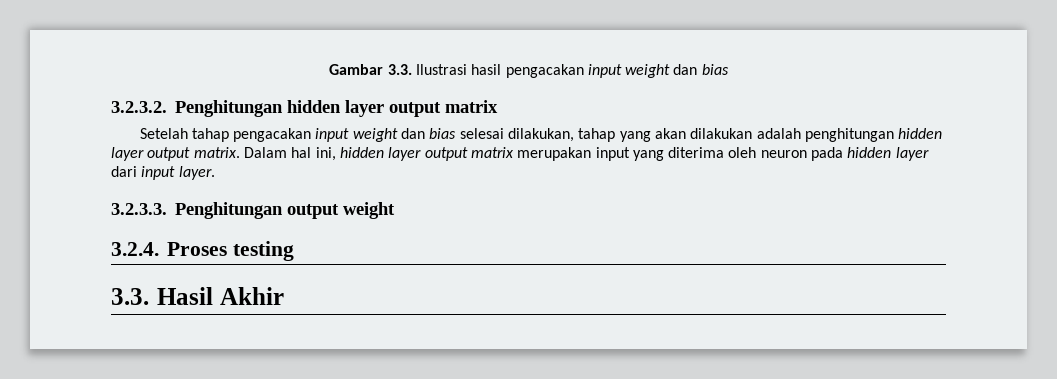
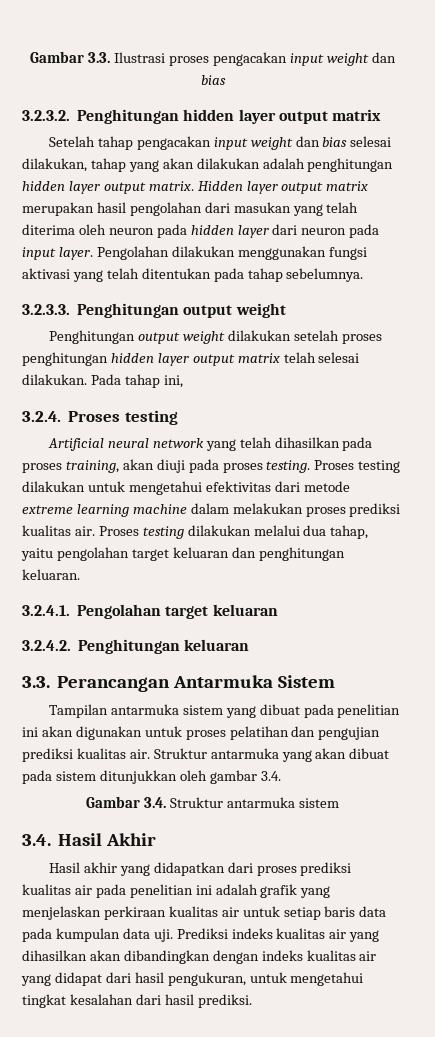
[471,64,502,75] hasil -> [169,56,210,66] proses
[243,147,664,161] Dalam hal ini, hidden layer output matrix merupakan input yang -> [197,181,369,194] [22,202,359,216] Hidden layer output matrix merupakan hasil pengolahan dari masukan yang telah
(137, 171) none -> [301,224,380,238] neuron pada
[111,202,395,219] [111,241,294,261] [111,287,284,305] // 3.2.3.3. Penghitungan output weight // 3.2.4. Proses testing // 3.3. Hasil Akhir -> [96,246,367,260] [22,268,364,282] [22,303,286,318] [48,330,382,344] [22,352,360,366] [22,374,183,388] [22,410,178,425] [47,437,373,451] [22,459,401,473] [22,481,350,495] [22,503,401,517] [22,525,369,539] [21,547,345,561] [22,569,80,580] [22,604,278,619] [22,639,250,654] [22,675,336,692] [48,704,401,718] [22,726,381,740] [22,748,390,762] [22,770,281,784] [86,796,339,808] [22,833,157,846] [48,862,352,876] [22,884,331,898] [22,906,387,920] [22,928,380,942] [22,950,377,964] [21,972,364,986] [22,994,252,1008] Pengolahan dilakukan menggunakan fungsi aktivasi yang telah ditentukan pada tahap sebelumnya. // 3.2.3.3. Penghitungan output weight // Penghitungan output weight dilakukan setelah proses penghitungan hidden layer output matrix telah selesai dilakukan. Pada tahap ini, // 3.2.4. Proses testing // Artificial neural network yang telah dihasilkan pada proses training, akan diuji pada proses testing. Proses testing dilakukan untuk mengetahui efektivitas dari metode extreme learning machine dalam melakukan proses prediksi kualitas air. Proses testing dilakukan melalui dua tahap, yaitu pengolahan target keluaran dan penghitungan keluaran. // 3.2.4.1. Pengolahan target keluaran // 3.2.4.2. Penghitungan keluaran // 3.3. Perancangan Antarmuka Sistem // Tampilan antarmuka sistem yang dibuat pada penelitian ini akan digunakan untuk proses pelatihan dan pengujian prediksi kualitas air. Struktur antarmuka yang akan dibuat pada sistem ditunjukkan oleh gambar 3.4. // Gambar 3.4. Struktur antarmuka sistem // 3.4. Hasil Akhir // Hasil akhir yang didapatkan dari proses prediksi kualitas air pada penelitian ini adalah grafik yang menjelaskan perkiraan kualitas air untuk setiap baris data pada kumpulan data uji. Prediksi indeks kualitas air yang dihasilkan akan dibandingkan dengan indeks kualitas air yang didapat dari hasil pengukuran, untuk mengetahui tingkat kesalahan dari hasil prediksi.

